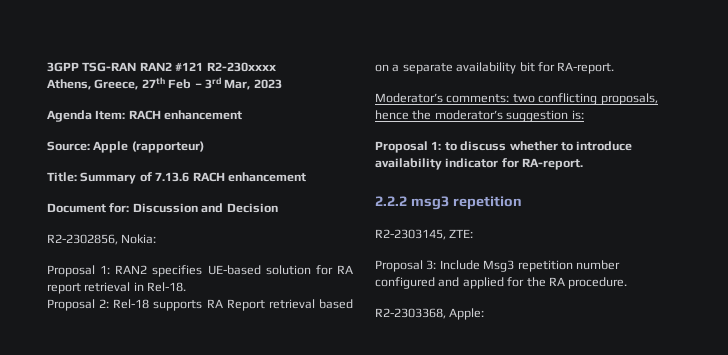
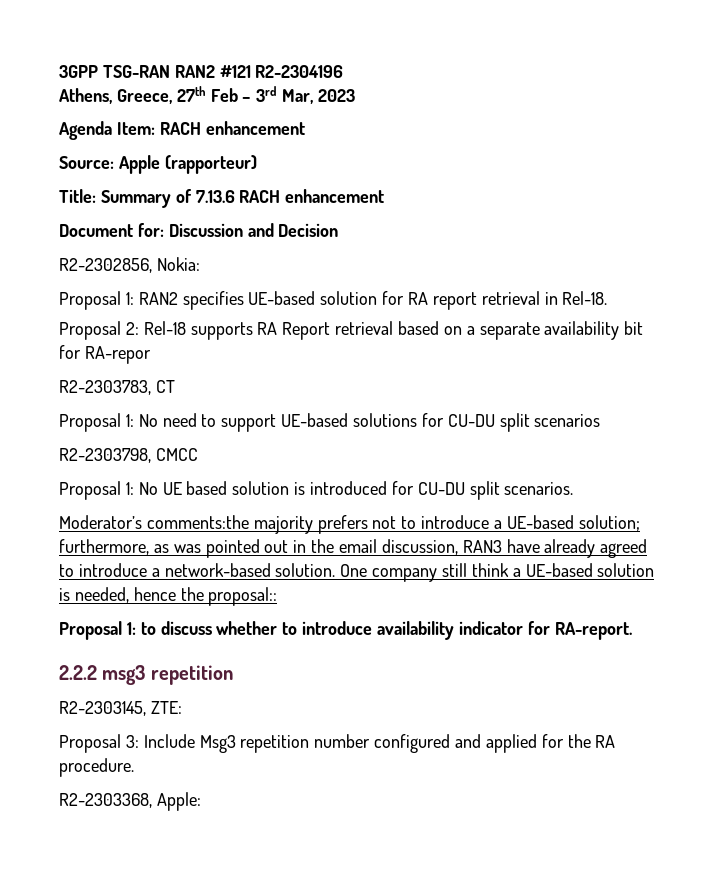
[206,62,276,72] R2-230xxxx -> [255,65,344,78] R2-2304196
[557,62,615,74] [375,93,658,105] [375,110,584,122] RA-report. // Moderator’s comments: two conflicting proposals, hence the moderator’s suggestion is: -> [84,346,151,364] [59,380,175,395] [59,413,601,432] [59,448,198,463] [59,481,574,500] [59,515,640,534] [59,539,648,558] [59,563,655,582] [59,587,278,606] RA-repor // R2-2303783, CT // Proposal 1: No need to support UE-based solutions for CU-DU split scenarios // R2-2303798, CMCC // Proposal 1: No UE based solution is introduced for CU-DU split scenarios. // Moderator’s comments:the majority prefers not to introduce a UE-based solution; furthermore, as was pointed out in the email discussion, RAN3 have already agreed to introduce a network-based solution. One company still think a UE-based solution is needed, hence the proposal::

